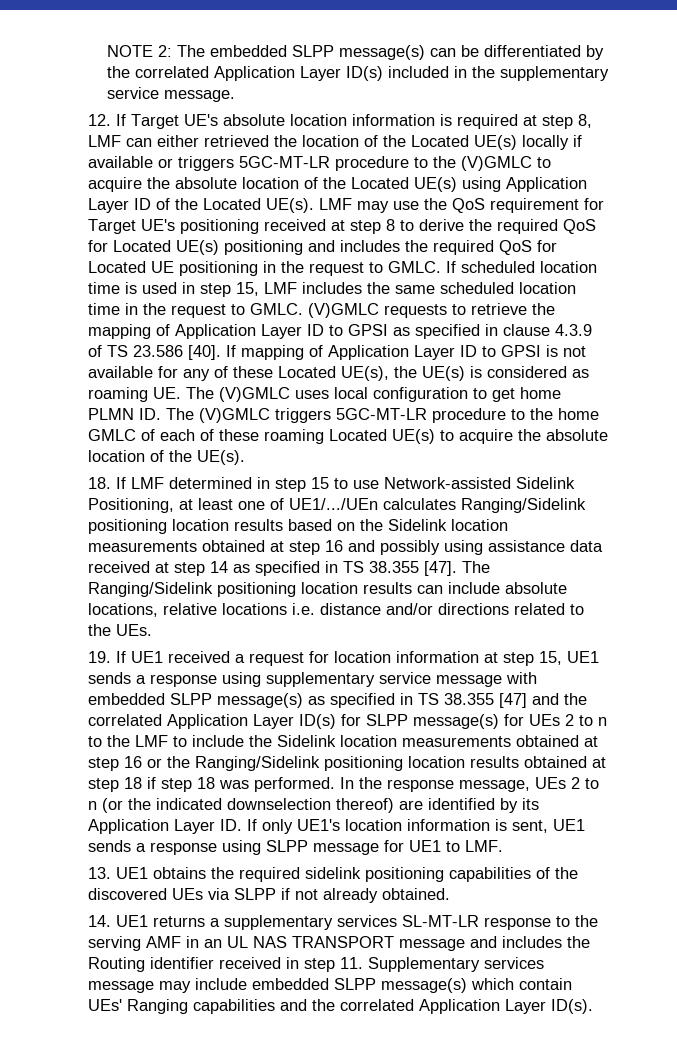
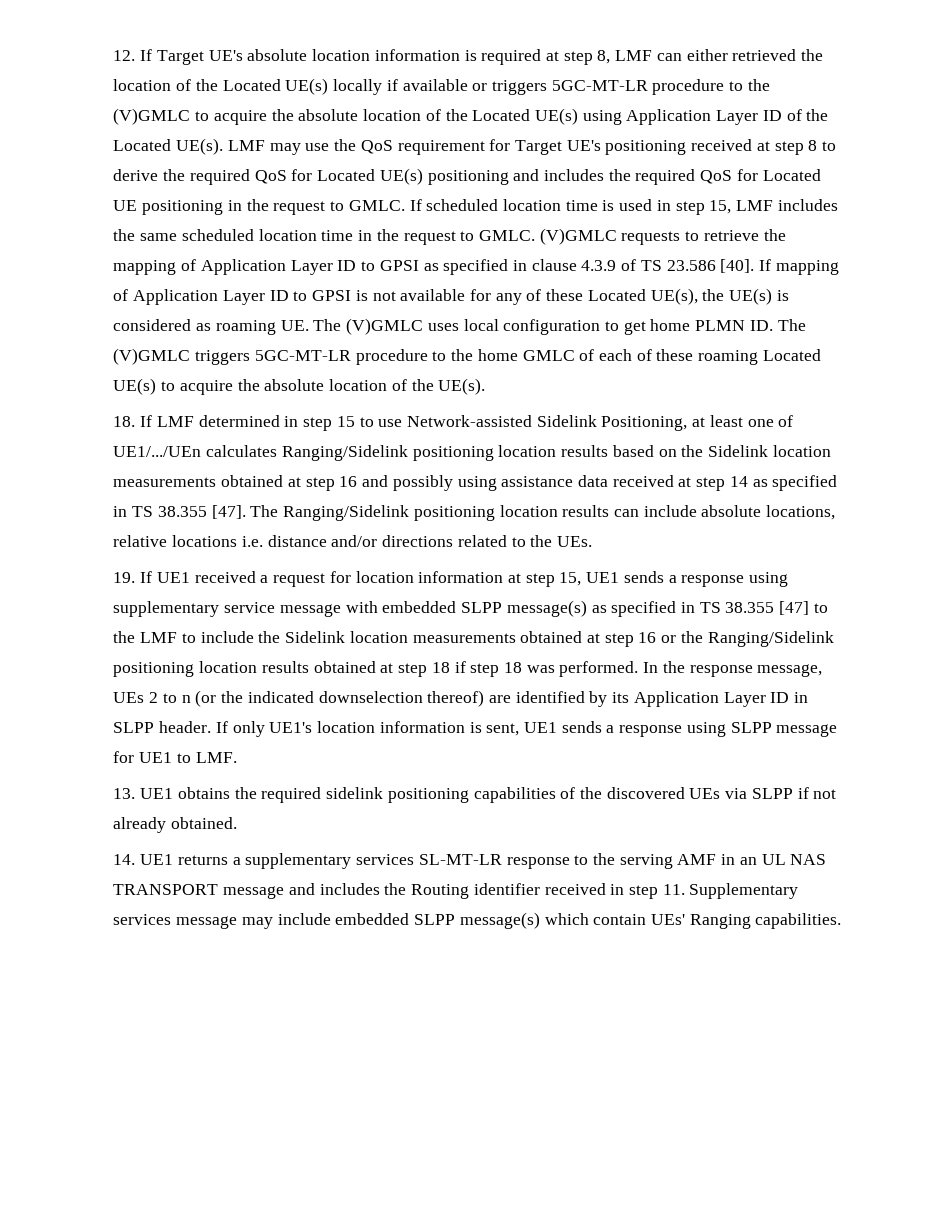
[106,45,604,60] [106,66,609,81] [106,87,235,102] NOTE 2: The embedded SLPP message(s) can be differentiated by the correlated Application Layer ID(s) included in the supplementary service message. // -> (113, 55) none
[531,693,587,705] [87,714,607,729] and the correlated Application Layer ID(s) for SLPP message(s) for UEs 2 to n -> (810, 608) none
[219,819,242,831] ID. -> [770,692,809,703] [113,721,212,733] ID in SLPP header.
[192,999,593,1014] capabilities and the correlated Application Layer ID(s). -> [755,913,842,929] capabilities.

